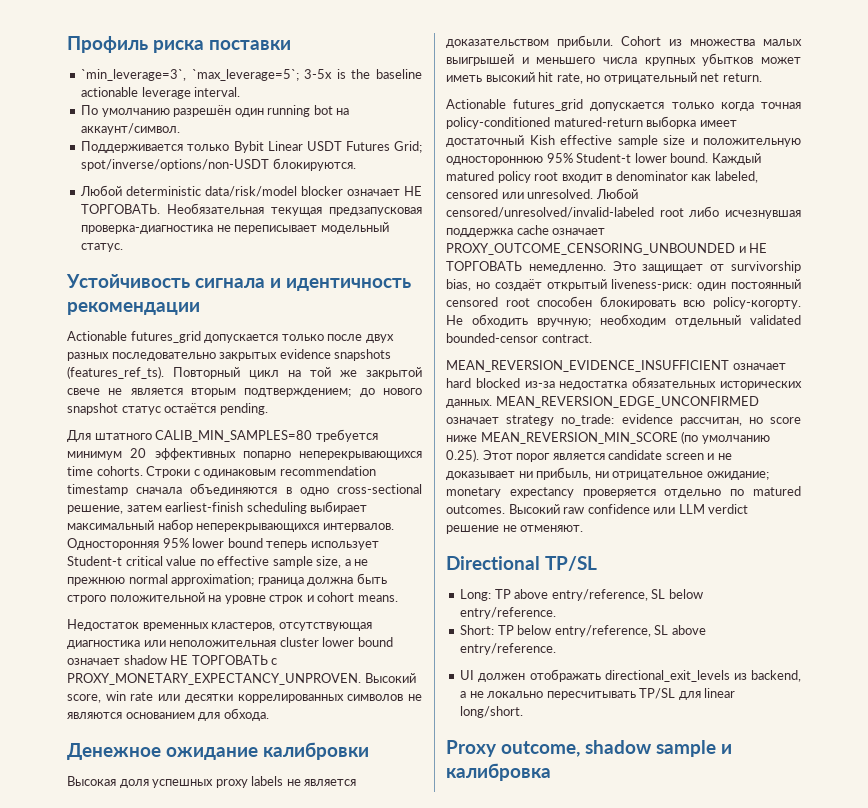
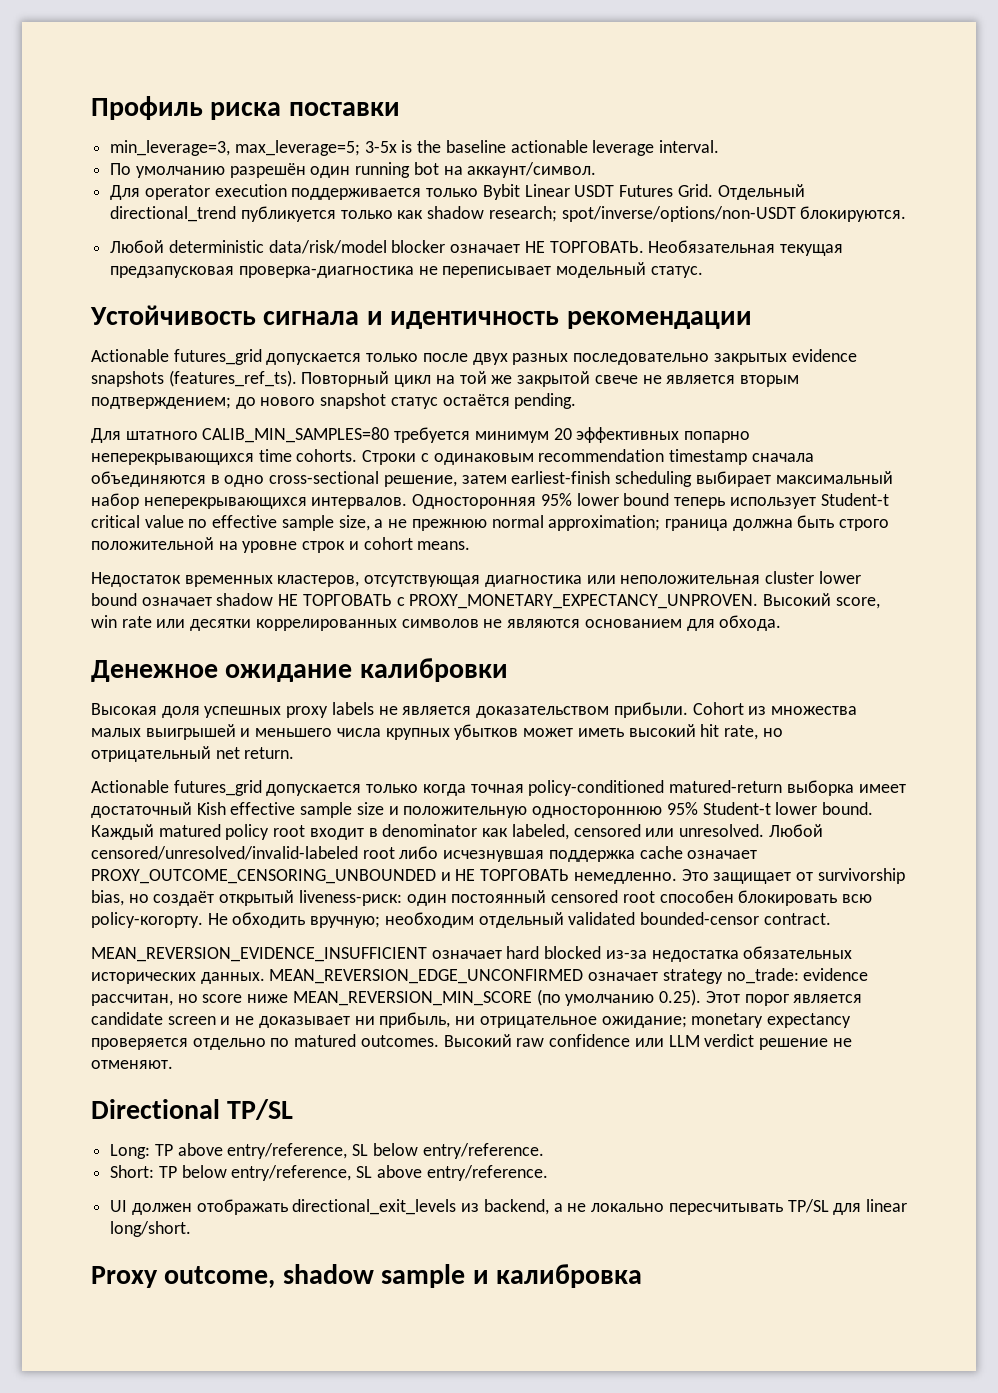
[81,69,299,81] `min_leverage=3`, `max_leverage=5`; -> [110,140,360,156] min_leverage=3, max_leverage=5;
[81,141,184,153] Поддерживается -> [110,184,422,200] Для operator execution поддерживается
[394,141,422,153] Grid; -> [677,184,805,200] [110,206,557,222] Grid. Отдельный directional_trend публикуется только как shadow research;

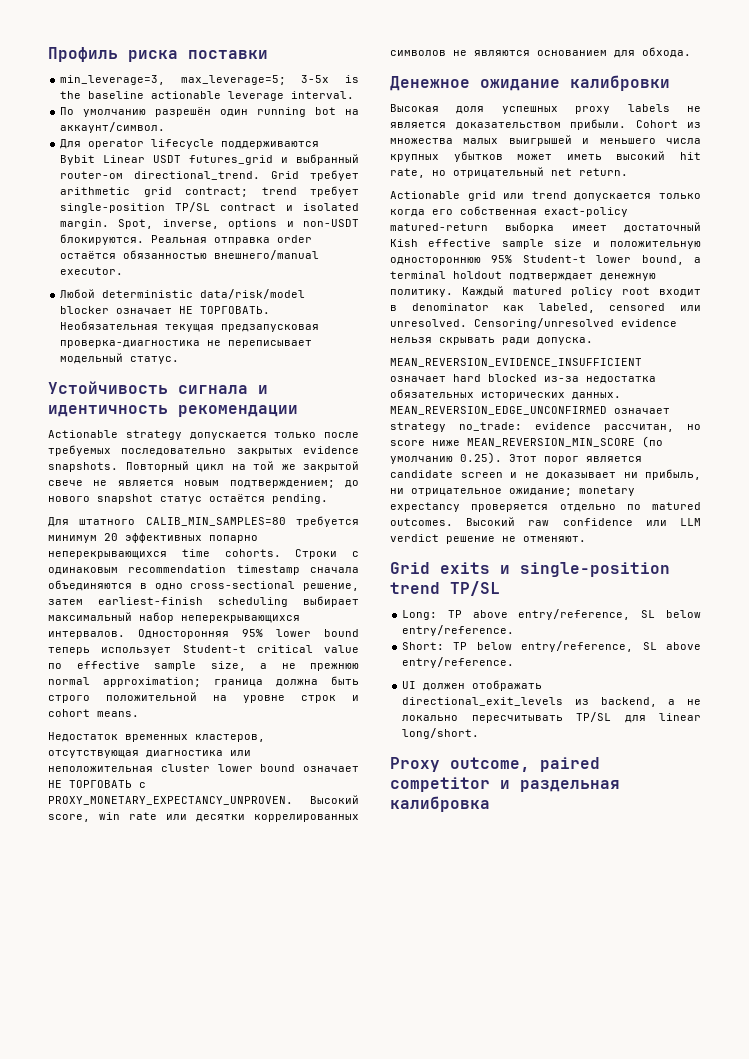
[214,184,805,200] [110,206,907,222] execution поддерживается только Bybit Linear USDT Futures Grid. Отдельный directional_trend публикуется только как shadow research; spot/inverse/options/non-USDT блокируются. -> [151,139,320,149] [60,154,359,165] [60,170,359,181] [60,186,359,197] [60,202,359,213] [60,219,359,229] [60,234,313,245] [60,250,320,260] [60,267,124,275] lifecycle поддерживаются Bybit Linear USDT futures_grid и выбранный router-ом directional_trend. Grid требует arithmetic grid contract; trend требует single-position TP/SL contract и isolated margin. Spot, inverse, options и non-USDT блокируются. Реальная отправка order остаётся обязанностью внешнего/manual executor.
[173,349,262,365] futures_grid -> [125,430,182,440] strategy
[472,353,569,365] двух разных -> [48,445,111,456] требуемых
[91,370,297,387] snapshots (features_ref_ts). -> [48,462,118,472] snapshots.
[739,375,799,387] вторым -> [184,480,220,486] новым
[216,593,274,606] shadow -> (359, 769) none
[173,780,665,796] futures_grid допускается только когда точная policy-conditioned -> [467,191,701,201] [390,206,628,217] grid или trend допускается только когда его собственная exact-policy
[821,802,873,815] bound. -> [641,255,701,265] [390,271,656,281] [390,289,453,297] bound, а terminal holdout подтверждает денежную политику.
[768,824,823,837] [91,846,758,862] [91,868,905,884] [91,890,872,906] [91,912,831,928] Любой censored/unresolved/invalid-labeled root либо исчезнувшая поддержка cache означает PROXY_OUTCOME_CENSORING_UNBOUNDED и НЕ ТОРГОВАТЬ немедленно. Это защищает от survivorship bias, но создаёт открытый liveness-риск: один постоянный censored root способен блокировать всю policy-когорту. Не обходить вручную; необходим отдельный validated bounded-censor contract. -> [474,318,677,329] [390,337,593,345] Censoring/unresolved evidence нельзя скрывать ради допуска.
[91,1099,220,1119] Directional -> [390,562,670,577] [390,582,440,594] Grid exits и single-position trend
[282,1264,489,1288] shadow sample и -> [540,757,600,772] [390,777,620,792] paired competitor и раздельная

